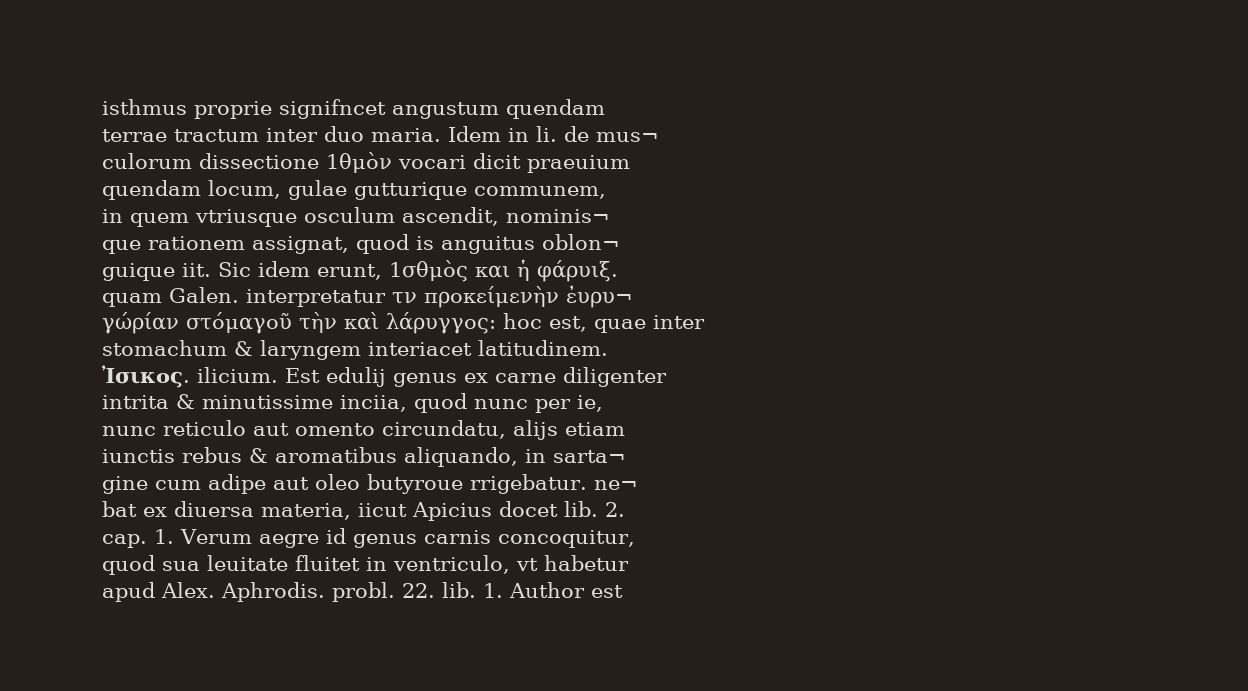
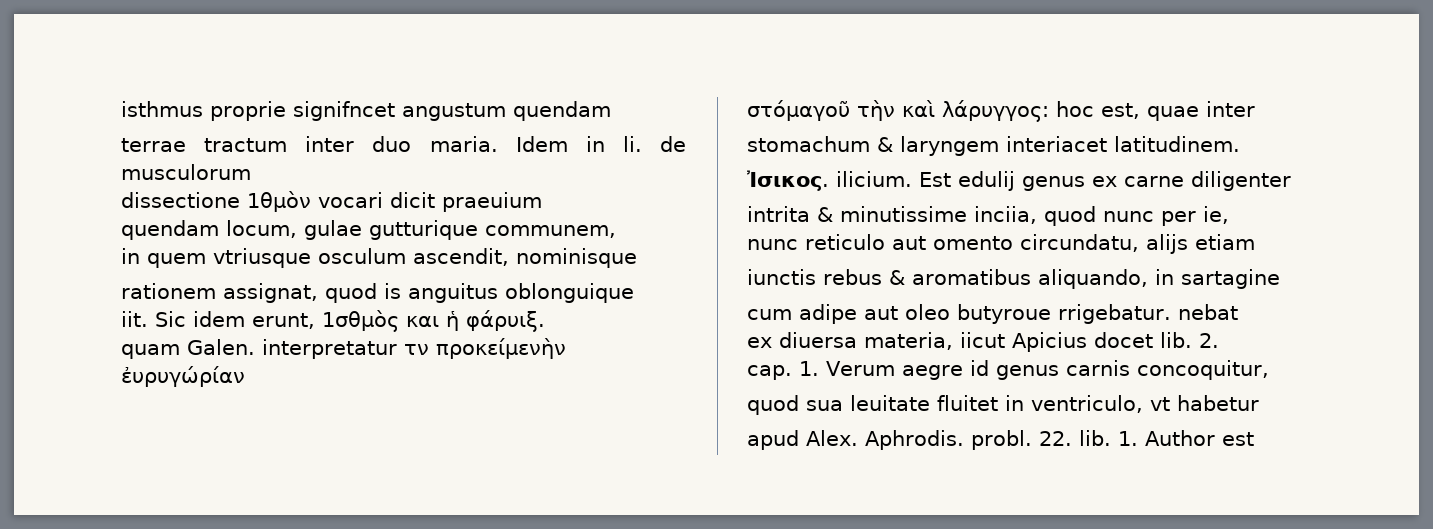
[596,132,659,142] [102,153,192,169] mus¬ // culorum -> [121,164,251,180] musculorum //
[506,209,610,223] [102,240,141,254] nominis¬ // que -> [516,248,637,268] nominisque //
[542,234,620,250] [102,263,175,281] oblon¬ // guique -> [505,283,634,303] oblonguique //
[566,285,633,308] [102,312,179,334] ἐυρυ¬ // γώρίαν -> [121,366,245,387] ἐυρυγώρίαν //
[553,450,626,463] [102,476,148,494] sarta¬ // gine -> [1181,269,1280,289] sartagine //
[593,480,638,490] [102,501,137,517] ne¬ // bat -> [1177,304,1238,320] nebat //

